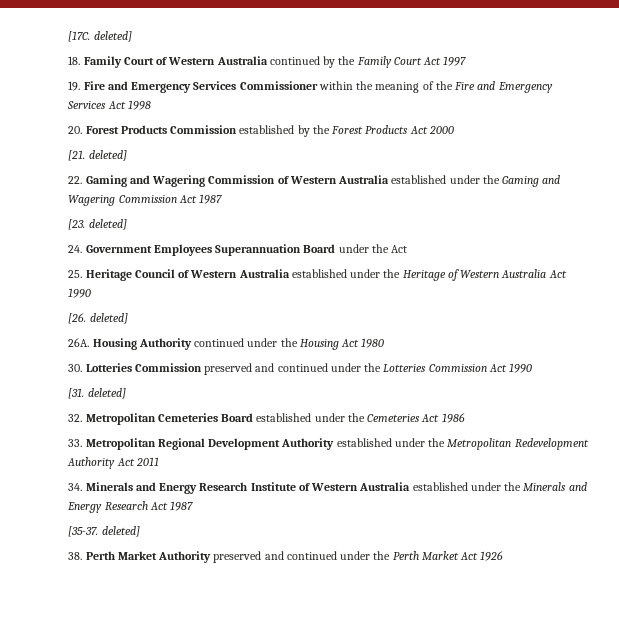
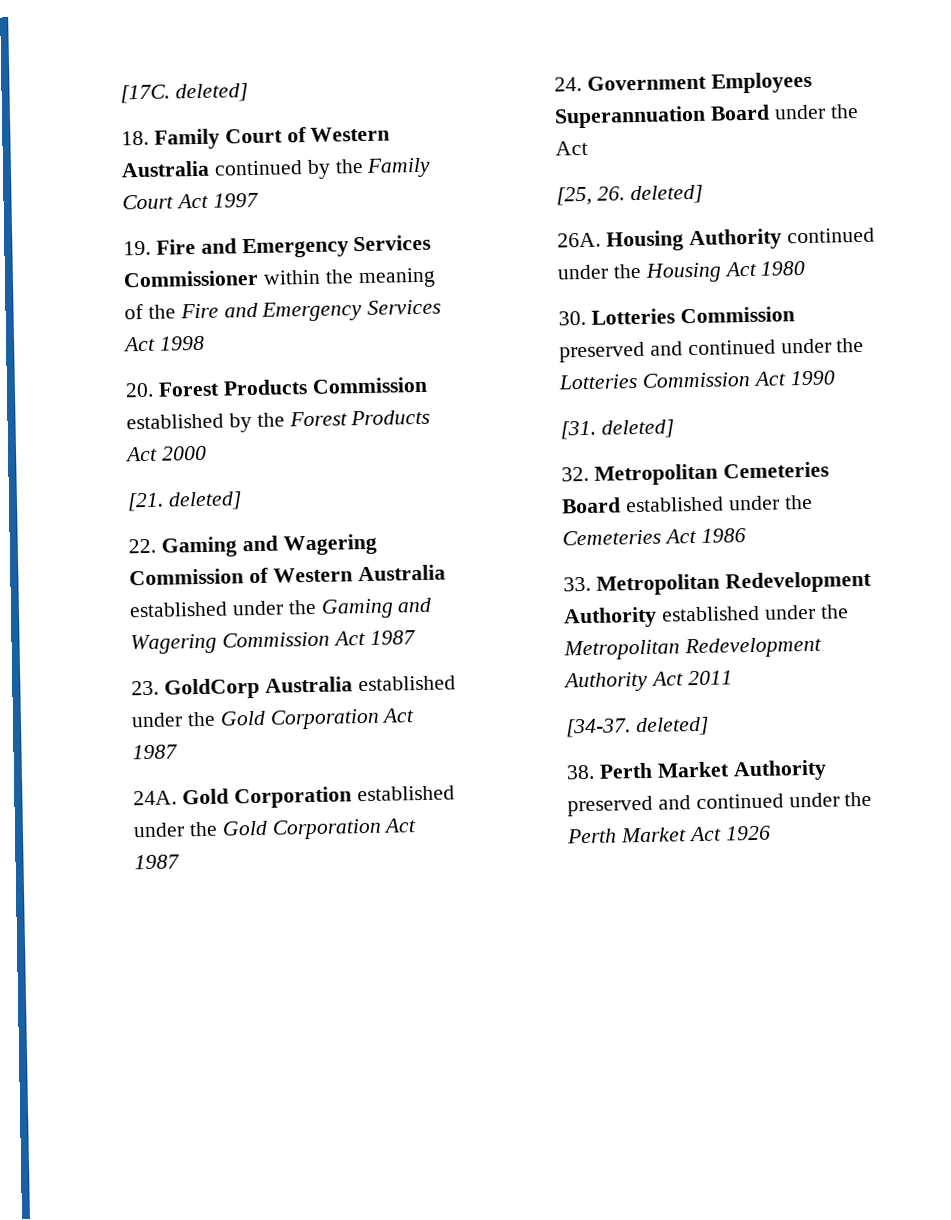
[68,219,127,230] [23. deleted] -> [131,675,456,700] [131,708,416,730] [132,744,179,760] [133,785,455,809] [133,818,418,840] [134,854,181,870] 23. GoldCorp Australia established under the Gold Corporation Act 1987 // 24A. Gold Corporation established under the Gold Corporation Act 1987
[68,269,567,281] [68,288,92,298] [68,313,87,324] 25. Heritage Council of Western Australia established under the Heritage of Western Australia Act 1990 // [26. -> [556,186,625,206] [25, 26.
[157,438,281,450] Regional Development -> [724,570,872,594] Redevelopment
[68,482,587,494] [67,501,194,513] [68,526,99,537] 34. Minerals and Energy Research Institute of Western Australia established under the Minerals and Energy Research Act 1987 // [35-37. -> [566,718,632,738] [34-37.

